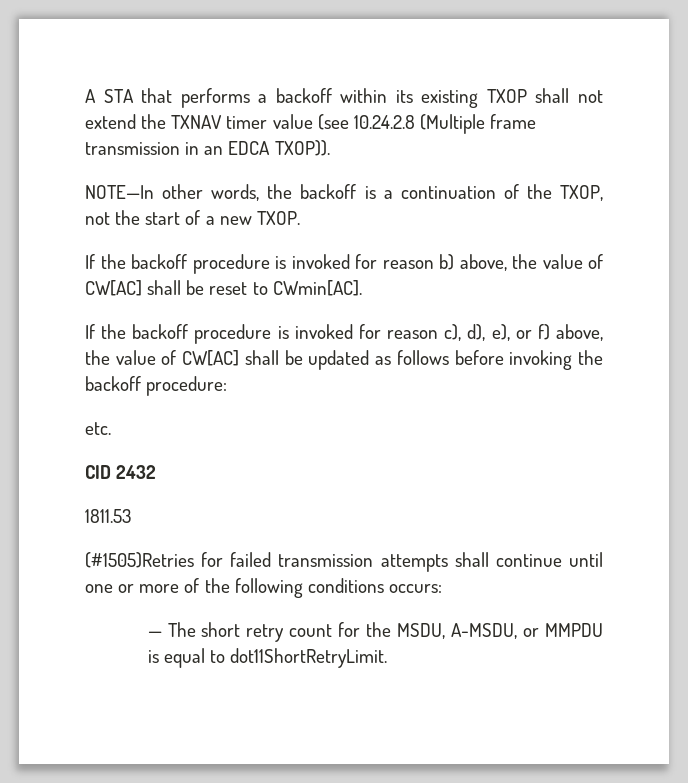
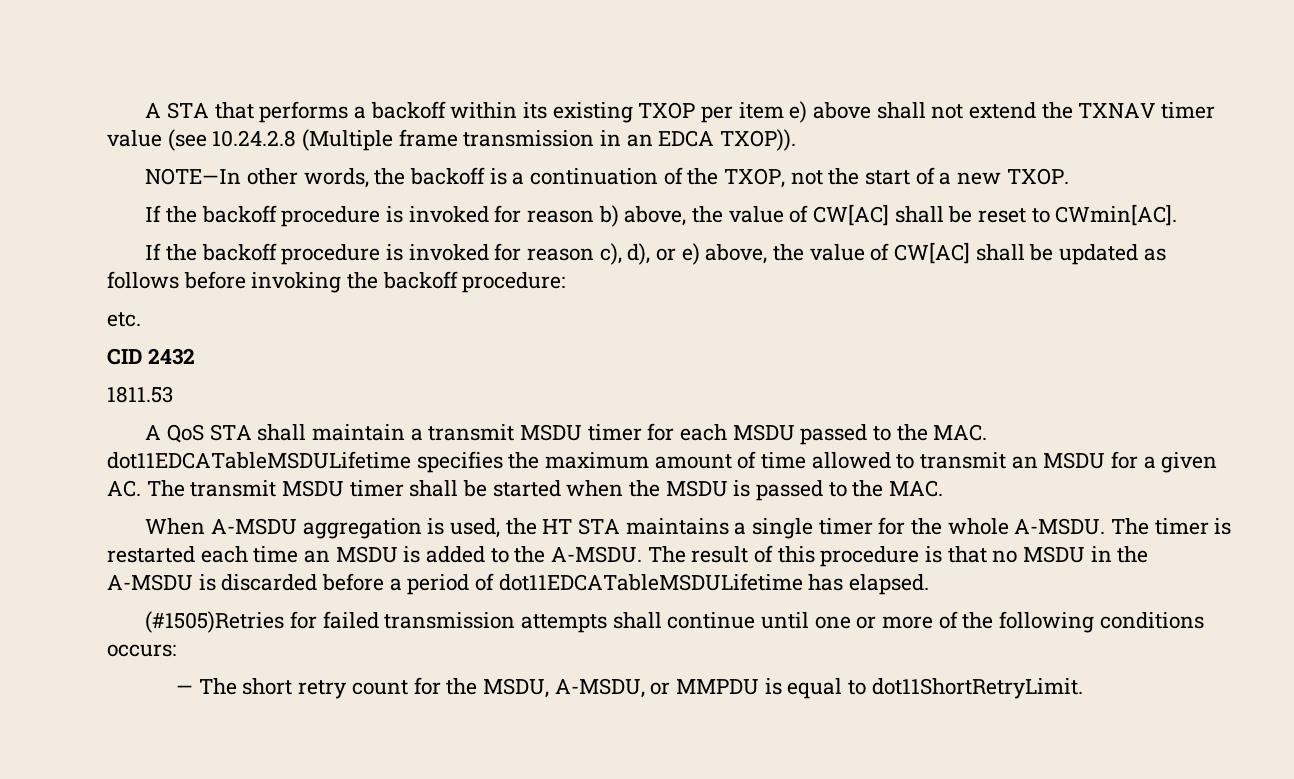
(527, 96) none -> [700,101,871,123] per item e) above
[491,324,550,341] e), or f) -> [655,243,700,265] or e)
(131, 516) none -> [145,423,988,445] [107,451,1218,473] [107,480,944,501] [145,517,1232,539] [107,545,1149,567] [107,573,930,595] // A QoS STA shall maintain a transmit MSDU timer for each MSDU passed to the MAC. dot11EDCATableMSDULifetime specifies the maximum amount of time allowed to transmit an MSDU for a given AC. The transmit MSDU timer shall be started when the MSDU is passed to the MAC. // When A-MSDU aggregation is used, the HT STA maintains a single timer for the whole A-MSDU. The timer is restarted each time an MSDU is added to the A-MSDU. The result of this procedure is that no MSDU in the A-MSDU is discarded before a period of dot11EDCATableMSDULifetime has elapsed.

